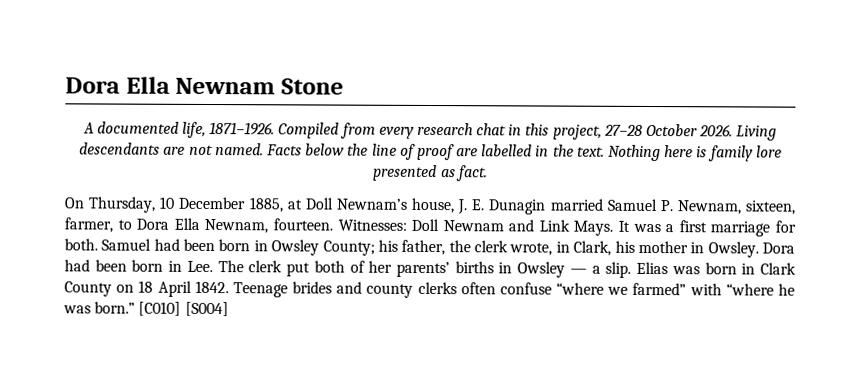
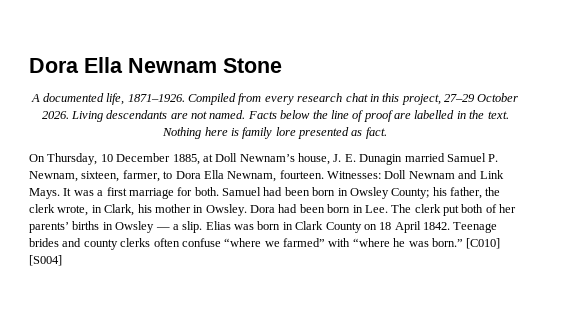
[603,124,643,136] 27–28 -> [444,94,476,102] 27–29

